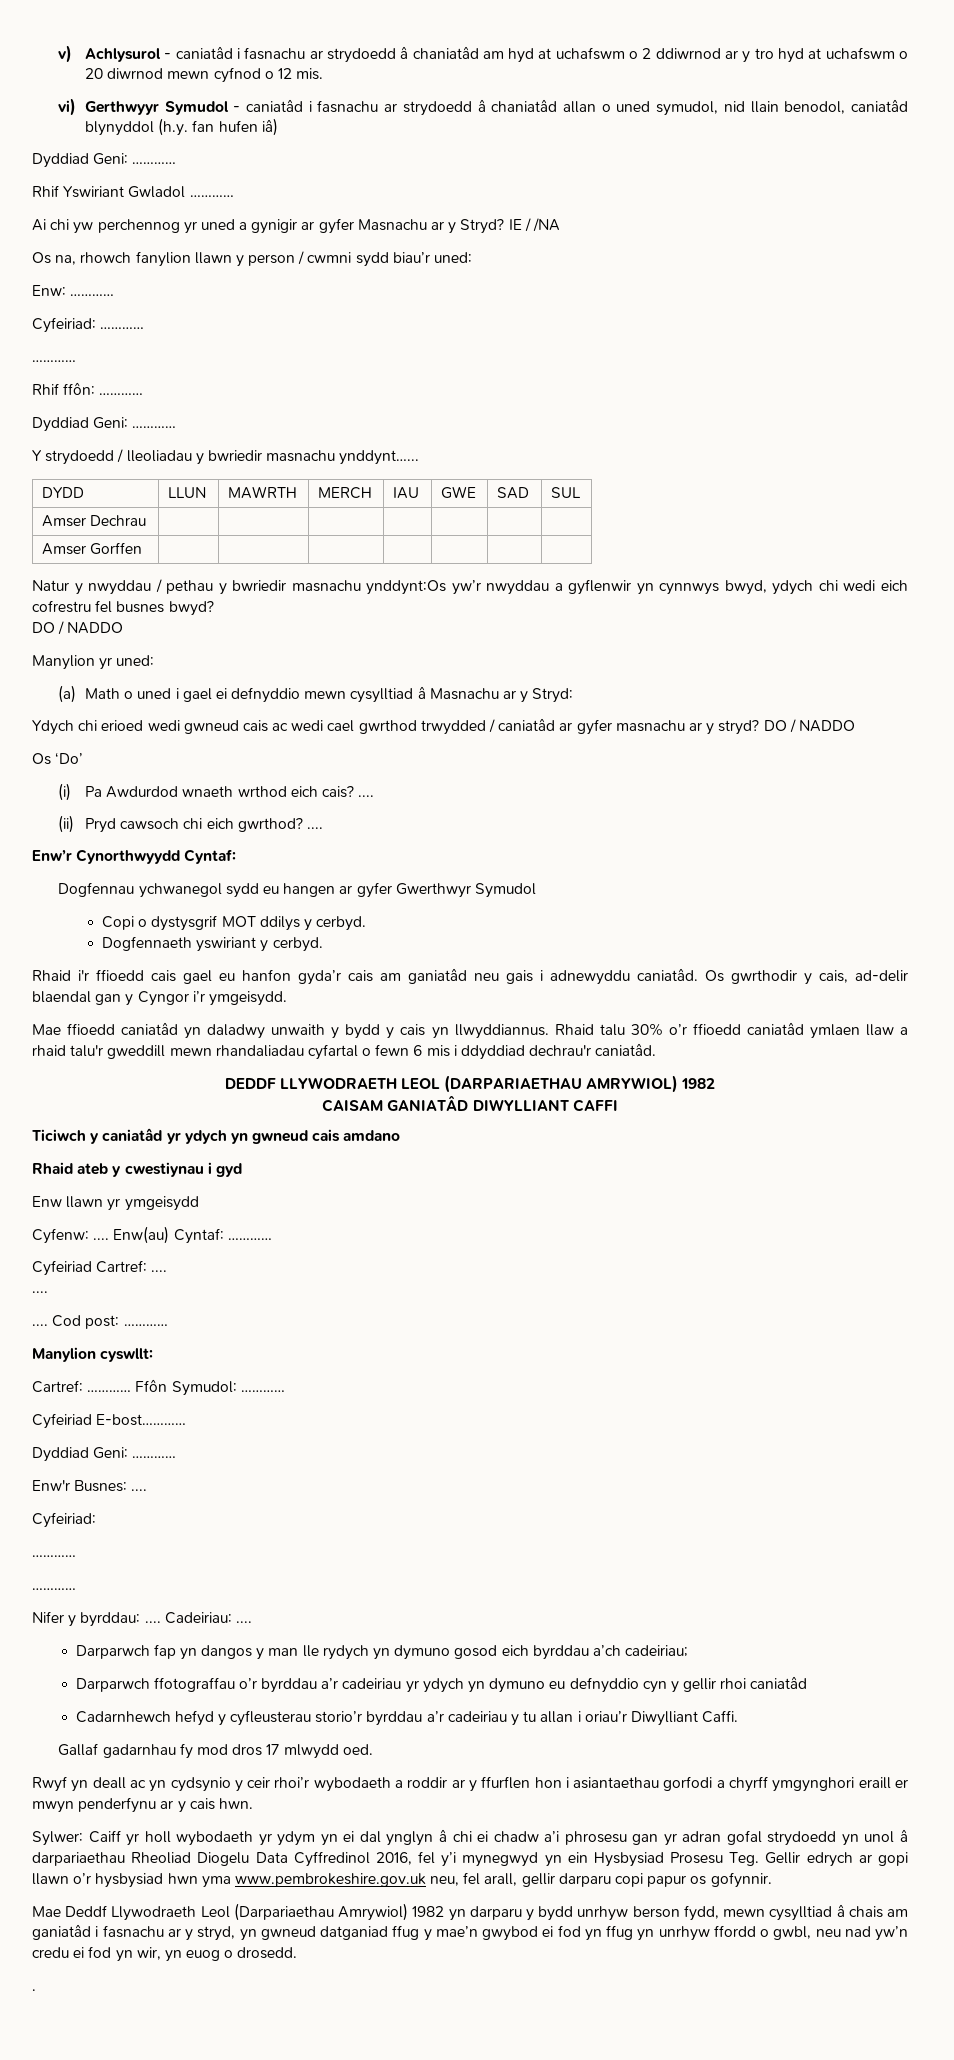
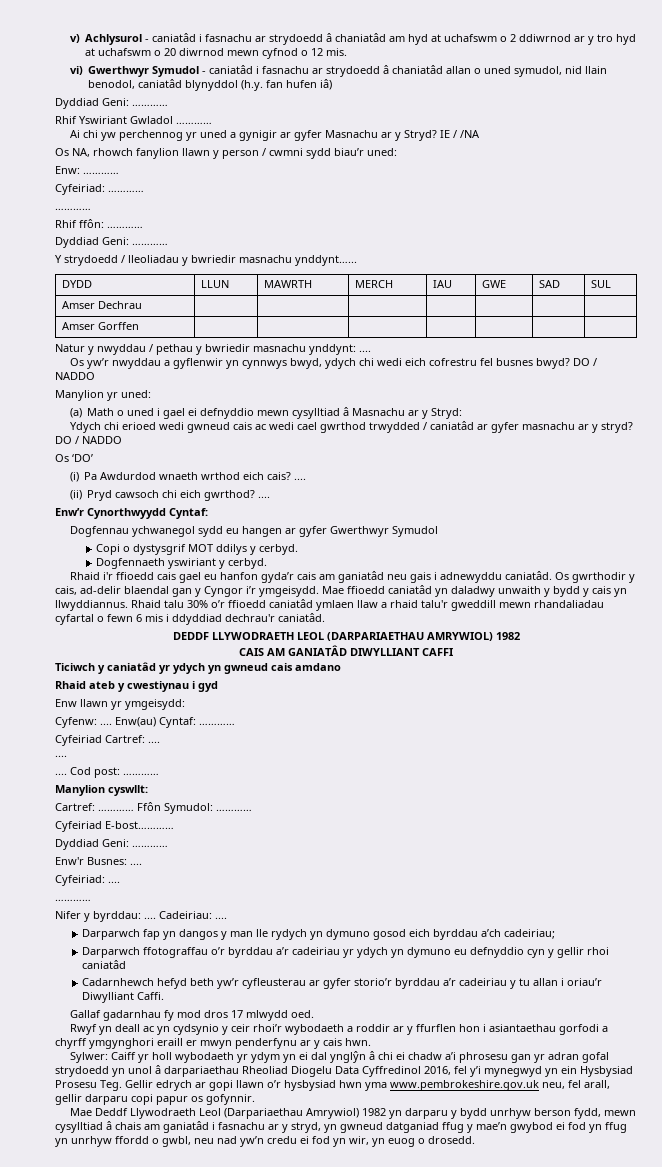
[84,101,159,115] Gerthwyyr -> [88,66,150,77] Gwerthwyr
[55,255,77,265] na, -> [72,148,90,157] NA,
[366,580,447,595] ynddynt:Os -> [309,344,371,355] [69,358,84,366] ynddynt: .... // Os
(214, 608) // -> (570, 363) none
[55,752,84,764] ‘Do’ -> [72,454,93,462] ‘DO’
(287, 998) // -> (319, 591) none
[322,1099,384,1112] CAISAM -> [239,648,285,656] CAIS AM
[124,1196,199,1211] ymgeisydd -> [125,699,185,710] ymgeisydd:
[32,1555,76,1557] // ………… -> [108,881,120,883] ....
[217,1710,312,1726] y cyfleusterau -> [189,978,351,989] beth yw’r cyfleusterau ar gyfer
[386,1831,434,1846] ynglyn -> [329,1051,366,1063] ynglŷn
[32,1989,36,1991] // . -> (475, 1140) none

